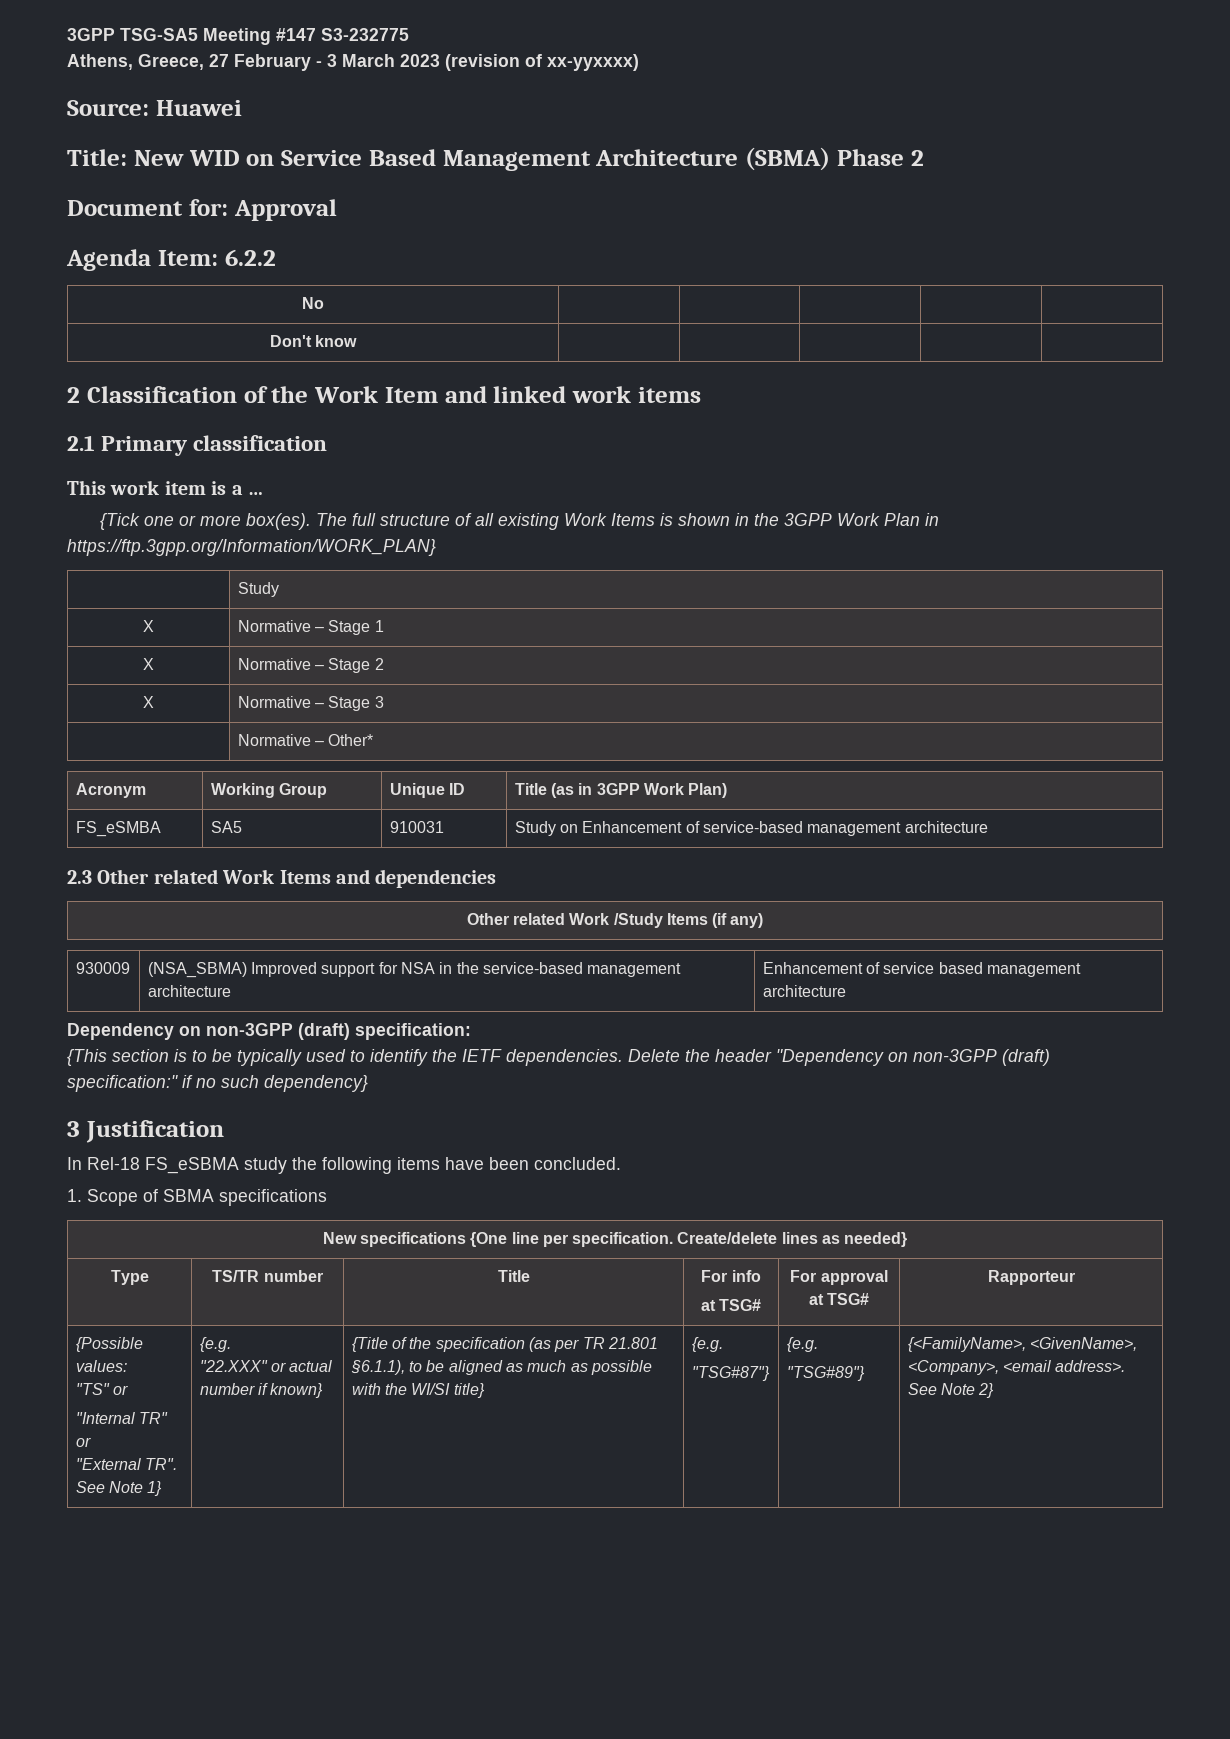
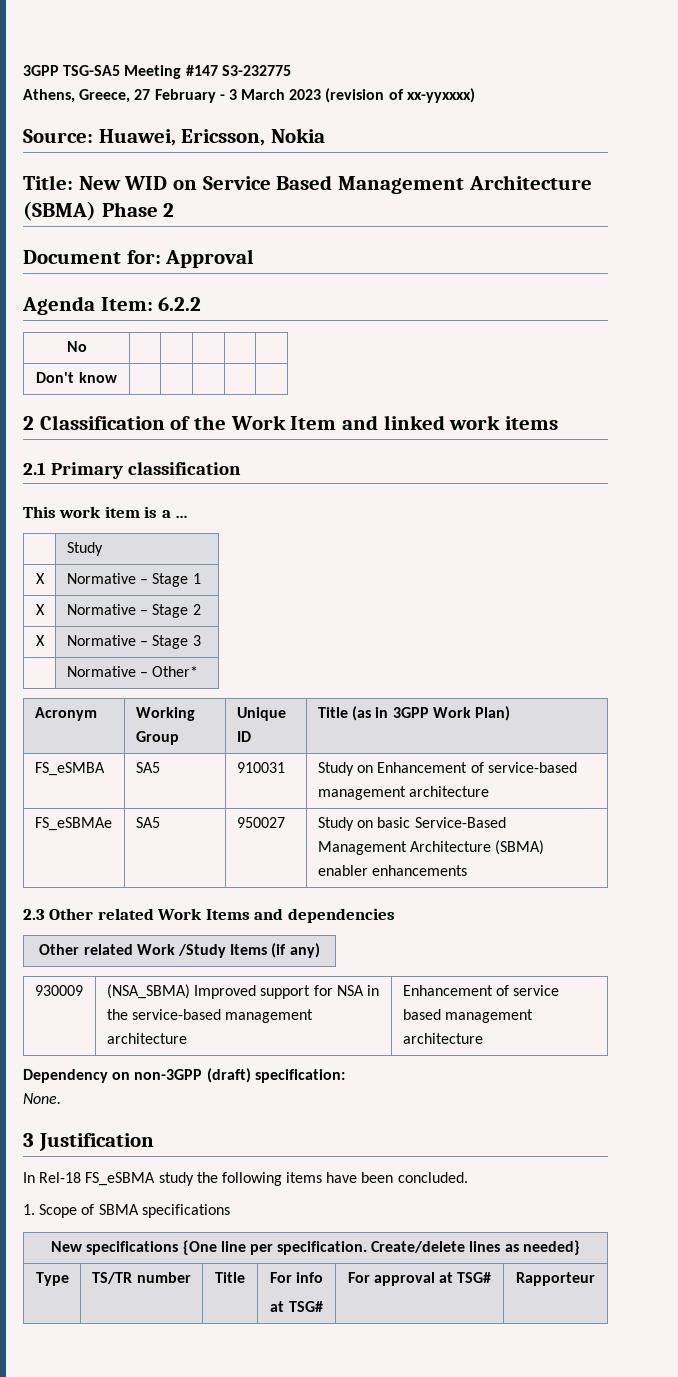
[155,100,242,116] Huawei -> [98,128,326,146] Huawei, Ericsson, Nokia
[100,513,940,530] [67,539,436,556] // {Tick one or more box(es). The full structure of all existing Work Items is shown in the 3GPP Work Plan in https://ftp.3gpp.org/Information/WORK_PLAN} -> (189, 516) none
(988, 827) none -> [34,817,112,831] [135,817,160,828] [236,817,285,828] [317,817,506,831] [317,840,545,855] [317,865,468,876] // FS_eSBMAe | SA5 | 950027 | Study on basic Service-Based Management Architecture (SBMA) enabler enhancements
[67,1049,1050,1066] [67,1075,368,1092] {This section is to be typically used to identify the IETF dependencies. Delete the header "Dependency on non-3GPP (draft) specification:" if no such dependency} -> [23,1093,61,1104] None.
[75,1337,143,1352] [75,1360,127,1372] [75,1383,128,1395] [75,1412,168,1424] [75,1437,91,1447] [75,1458,177,1470] [75,1481,163,1496] [199,1337,231,1352] [199,1360,333,1372] [199,1383,324,1398] [351,1337,658,1352] [350,1360,652,1375] [351,1383,485,1398] [691,1337,723,1352] [691,1366,770,1381] [786,1337,818,1352] [786,1366,865,1381] [907,1337,1137,1352] [907,1360,1126,1375] [907,1383,995,1398] // {Possible values: // "TS" or // "Internal TR" or // "External TR". See Note 1} | {e.g. // "22.XXX" or actual number if known} | {Title of the specification (as per TR 21.801 §6.1.1), to be aligned as much as possible with the WI/SI title} | {e.g. // "TSG#87"} | {e.g. // "TSG#89"} | {<FamilyName>, <GivenName>, <Company>, <email address>. See Note 2} -> (595, 1279) none

